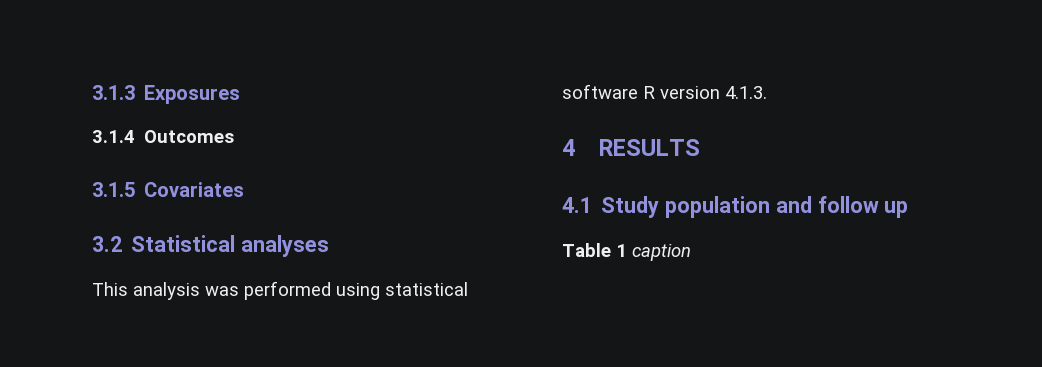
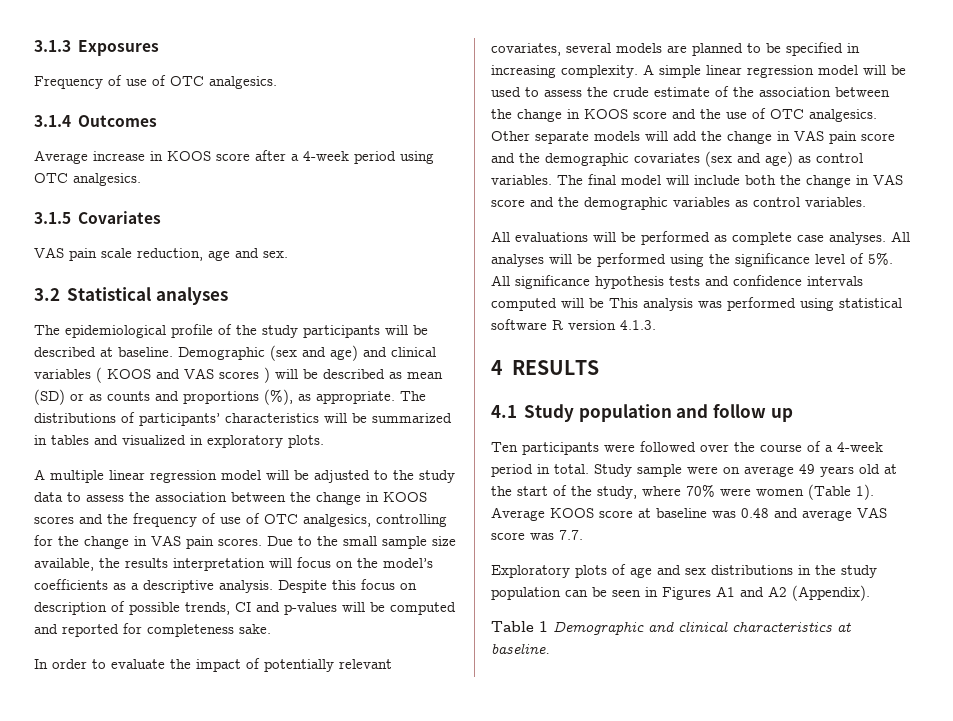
[92,130,235,143] [92,182,245,197] [92,235,330,257] 3.1.4 Outcomes // 3.1.5 Covariates // 3.2 Statistical analyses // -> [34,75,277,89] [34,115,158,127] [34,150,434,164] [34,173,141,186] [34,211,162,224] [34,247,288,261] [34,287,228,305] [34,324,428,338] [34,345,436,361] [34,367,443,383] [34,389,426,405] [34,412,452,426] [34,435,324,448] [34,469,455,483] [34,492,427,505] [34,513,447,527] [34,535,456,549] [34,557,433,571] [34,579,417,593] [34,601,456,615] [34,623,271,637] [34,658,392,672] [491,42,860,56] [491,64,906,78] [491,86,890,97] [491,108,877,122] [491,130,895,144] [491,151,863,167] [491,174,903,188] [491,197,866,210] [491,231,910,245] [491,252,893,267] [491,275,863,289] [491,298,604,311] Frequency of use of OTC analgesics. // 3.1.4 Outcomes // Average increase in KOOS score after a 4-week period using OTC analgesics. // 3.1.5 Covariates // VAS pain scale reduction, age and sex. // 3.2 Statistical analyses // The epidemiological profile of the study participants will be described at baseline. Demographic (sex and age) and clinical variables ( KOOS and VAS scores ) will be described as mean (SD) or as counts and proportions (%), as appropriate. The distributions of participants’ characteristics will be summarized in tables and visualized in exploratory plots. // A multiple linear regression model will be adjusted to the study data to assess the association between the change in KOOS scores and the frequency of use of OTC analgesics, controlling for the change in VAS pain scores. Due to the small sample size available, the results interpretation will focus on the model’s coefficients as a descriptive analysis. Despite this focus on description of possible trends, CI and p-values will be computed and reported for completeness sake. // In order to evaluate the impact of potentially relevant covariates, several models are planned to be specified in increasing complexity. A simple linear regression model will be used to assess the crude estimate of the association between the change in KOOS score and the use of OTC analgesics. Other separate models will add the change in VAS pain score and the demographic covariates (sex and age) as control variables. The final model will include both the change in VAS score and the demographic variables as control variables. // All evaluations will be performed as complete case analyses. All analyses will be performed using the significance level of 5%. All significance hypothesis tests and confidence intervals computed will be
[562,243,691,261] Table 1 caption -> [491,441,883,455] [491,464,897,477] [491,484,874,500] [491,507,887,521] [491,530,583,540] [491,564,877,578] [491,585,870,601] [491,621,851,635] [491,643,550,654] Ten participants were followed over the course of a 4-week period in total. Study sample were on average 49 years old at the start of the study, where 70% were women (Table 1). Average KOOS score at baseline was 0.48 and average VAS score was 7.7. // Exploratory plots of age and sex distributions in the study population can be seen in Figures A1 and A2 (Appendix). // Table 1 Demographic and clinical characteristics at baseline.

